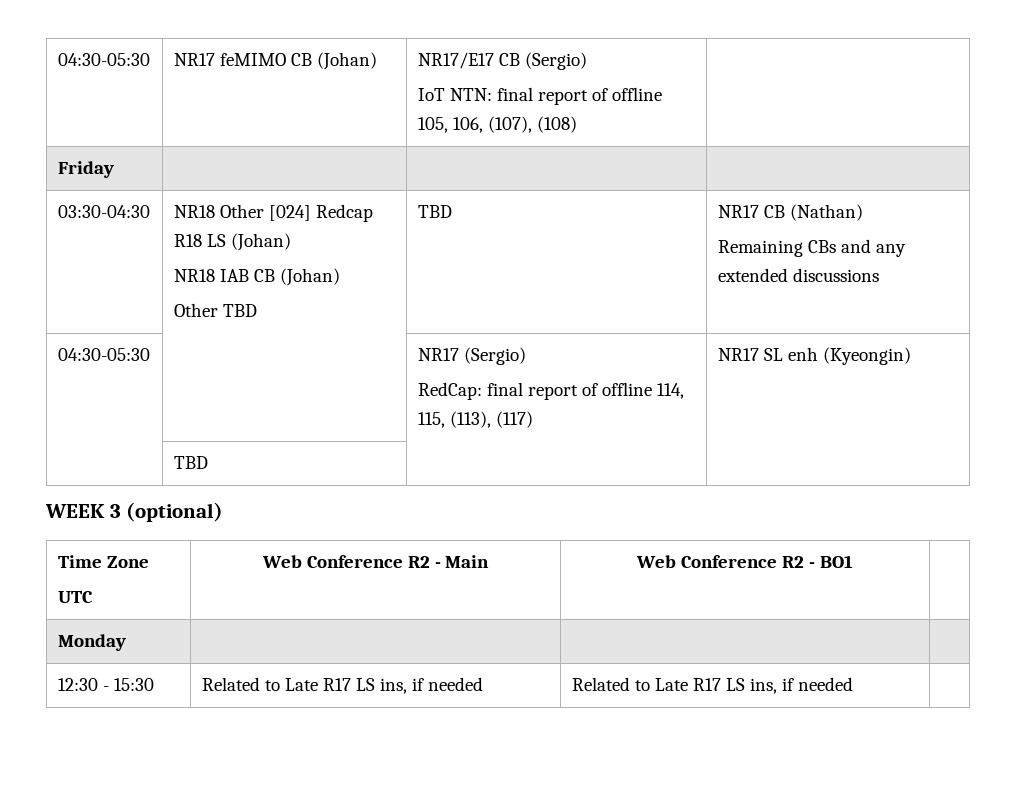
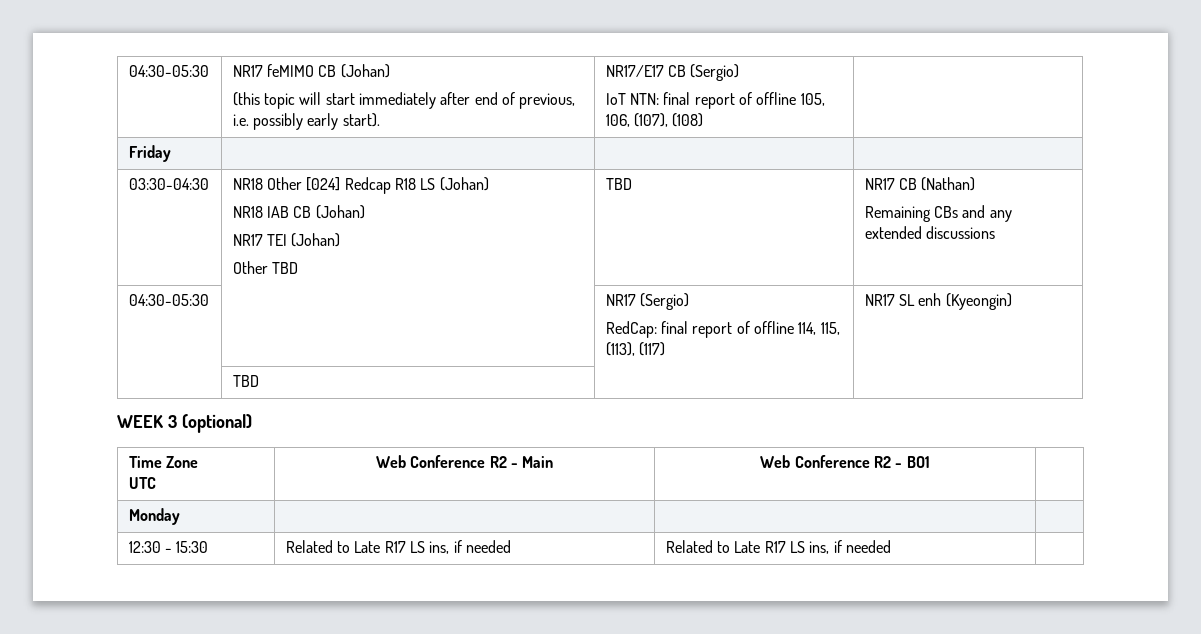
(377, 61) none -> [232,92,576,109] [232,113,380,130] // (this topic will start immediately after end of previous, i.e. possibly early start).
(340, 277) none -> [232,233,341,247] // NR17 TEI (Johan)

